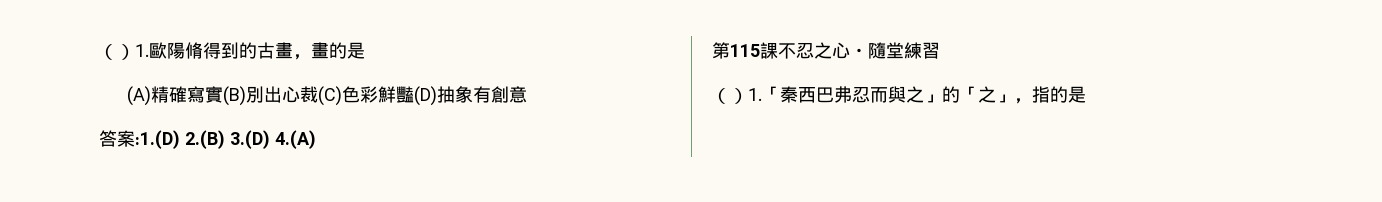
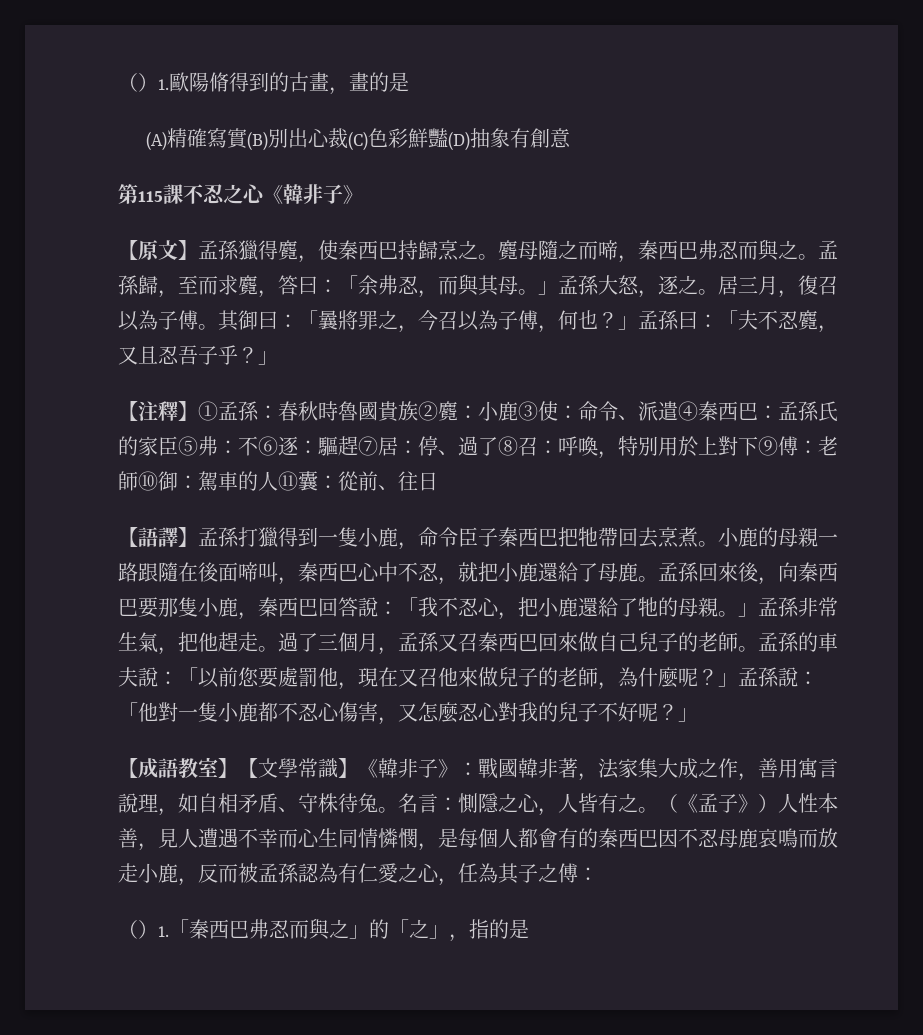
[99,130,316,149] // 答案:1.(D) 2.(B) 3.(D) 4.(A) -> (572, 138) none
[850,42,940,59] ・隨堂練習 -> [263,184,363,204] [118,239,838,263] [118,274,838,298] [118,310,838,333] [118,345,278,365] [118,401,838,422] [118,436,838,459] [118,471,438,491] [118,527,838,550] [118,562,838,585] [118,597,838,620] [118,632,838,655] [118,667,818,690] [118,702,698,725] [118,757,838,781] [118,793,838,816] [118,828,838,851] [118,863,598,886] 《韓非子》 // 【原文】孟孫獵得麑，使秦西巴持歸烹之。麑母隨之而啼，秦西巴弗忍而與之。孟孫歸，至而求麑，答曰：「余弗忍，而與其母。」孟孫大怒，逐之。居三月，復召以為子傅。其御曰：「曩將罪之，今召以為子傅，何也？」孟孫曰：「夫不忍麑，又且忍吾子乎？」 // 【注釋】①孟孫：春秋時魯國貴族②麑：小鹿③使：命令、派遣④秦西巴：孟孫氏的家臣⑤弗：不⑥逐：驅趕⑦居：停、過了⑧召：呼喚，特別用於上對下⑨傅：老師⑩御：駕車的人⑪囊：從前、往日 // 【語譯】孟孫打獵得到一隻小鹿，命令臣子秦西巴把牠帶回去烹煮。小鹿的母親一路跟隨在後面啼叫，秦西巴心中不忍，就把小鹿還給了母鹿。孟孫回來後，向秦西巴要那隻小鹿，秦西巴回答說：「我不忍心，把小鹿還給了牠的母親。」孟孫非常生氣，把他趕走。過了三個月，孟孫又召秦西巴回來做自己兒子的老師。孟孫的車夫說：「以前您要處罰他，現在又召他來做兒子的老師，為什麼呢？」孟孫說：「他對一隻小鹿都不忍心傷害，又怎麼忍心對我的兒子不好呢？」 // 【成語教室】【文學常識】《韓非子》：戰國韓非著，法家集大成之作，善用寓言說理，如自相矛盾、守株待兔。名言：惻隱之心，人皆有之。（《孟子》）人性本善，見人遭遇不幸而心生同情憐憫，是每個人都會有的秦西巴因不忍母鹿哀鳴而放走小鹿，反而被孟孫認為有仁愛之心，任為其子之傅：

